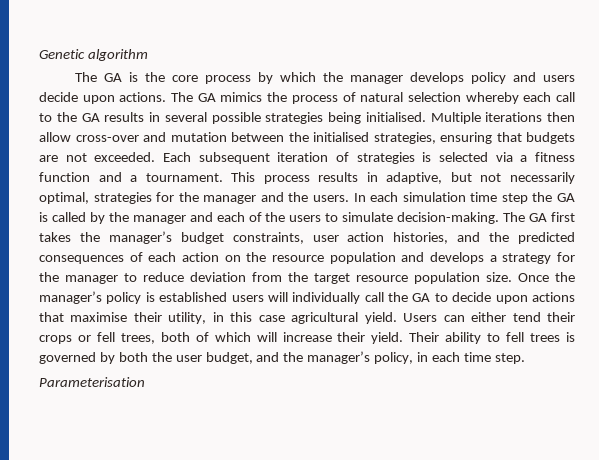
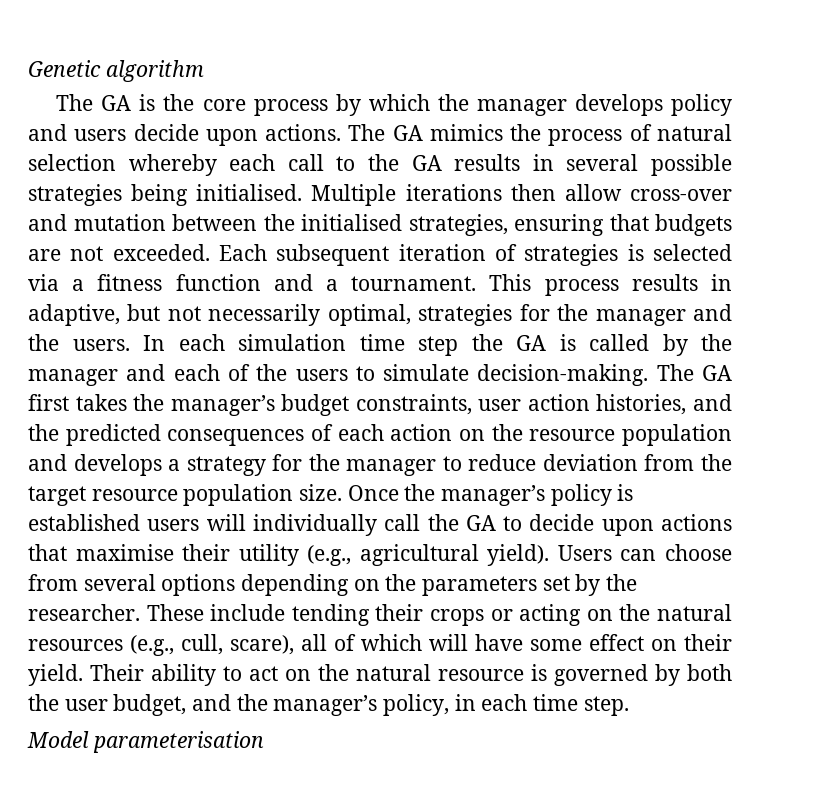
[168,312,575,324] [39,332,332,344] utility, in this case agricultural yield. Users can either tend their crops or fell trees, both of which will increase -> [238,544,732,566] [28,574,638,596] [28,604,733,626] [28,634,677,656] utility (e.g., agricultural yield). Users can choose from several options depending on the parameters set by the researcher. These include tending their crops or acting on the natural resources (e.g., cull, scare), all of which will have some effect on
[506,332,561,342] fell trees -> [249,664,524,681] act on the natural resource
[39,377,145,387] Parameterisation -> [27,731,264,753] Model parameterisation

